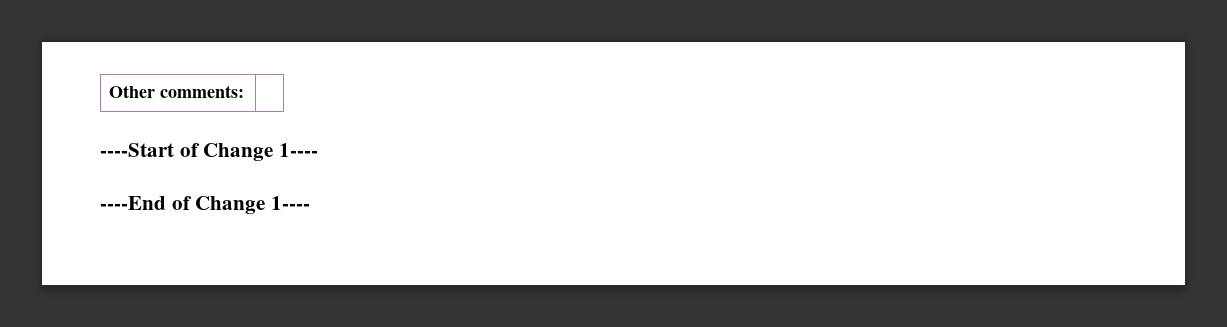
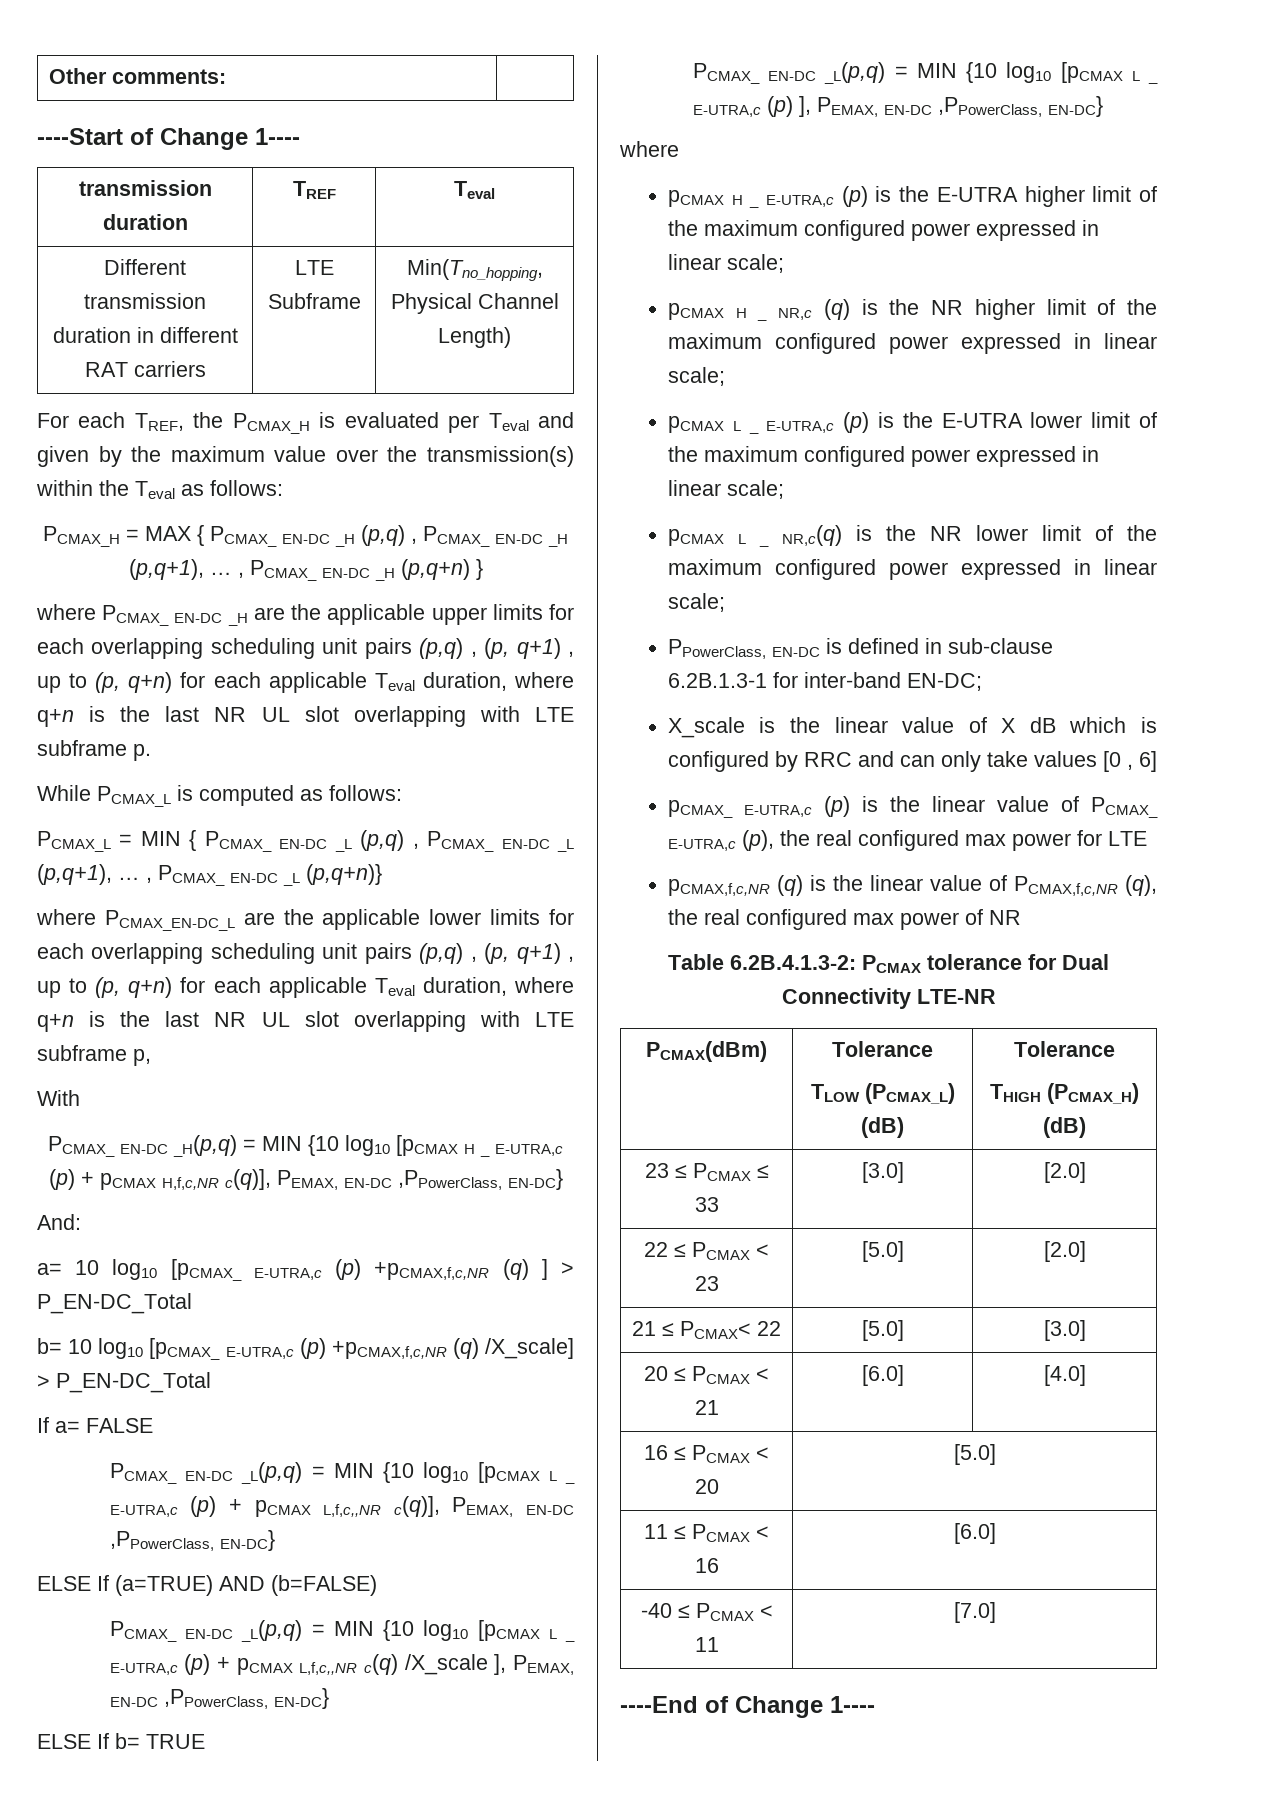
(319, 150) none -> [78,180,212,196] [102,214,188,230] [292,181,336,199] [454,181,495,199] [104,259,186,275] [84,293,206,309] [52,327,238,343] [84,361,206,377] [294,260,334,275] [267,293,361,309] [406,259,543,281] [390,293,559,314] [438,327,511,348] [37,412,575,434] [37,446,574,467] [36,480,283,499] [43,525,568,547] [128,559,483,581] [36,604,574,626] [37,638,575,659] [37,672,574,693] [37,706,574,727] [37,740,151,761] [37,785,402,807] [37,830,574,852] [37,864,382,886] [36,909,574,931] [37,943,575,964] [37,977,574,998] [37,1011,574,1032] [37,1045,151,1066] [37,1090,80,1106] [48,1135,475,1157] [480,1144,563,1157] [48,1169,563,1190] [37,1214,81,1230] [37,1259,574,1281] [37,1293,192,1314] [37,1338,574,1360] [37,1372,211,1393] [37,1417,153,1433] [109,1462,557,1484] [565,1481,575,1484] [109,1496,574,1517] [109,1530,275,1551] [37,1575,377,1596] [109,1620,557,1642] [565,1639,575,1642] [109,1654,575,1675] [109,1688,329,1709] [37,1733,205,1749] [692,62,1140,84] [1148,81,1158,84] [692,96,1103,117] [619,141,679,157] [667,190,743,207] [749,186,1157,208] [667,220,1099,241] [667,254,784,273] [667,303,747,320] [757,299,1157,321] [667,333,1157,354] [667,367,725,386] [667,416,741,433] [748,412,1157,434] [667,446,1099,467] [667,480,784,499] [667,529,746,546] [758,525,1157,547] [667,559,1157,580] [667,593,725,612] [667,638,1053,659] [667,672,982,691] [667,717,1157,738] [667,751,1157,772] [667,796,1158,818] [667,830,1147,851] [667,875,1157,896] [667,909,1021,930] [668,954,1109,973] [781,988,996,1009] [646,1041,767,1062] [832,1041,933,1057] [810,1083,955,1104] [861,1117,904,1138] [1014,1041,1115,1057] [990,1083,1139,1104] [1043,1117,1086,1138] [644,1163,769,1181] [694,1197,719,1212] [861,1162,904,1183] [1043,1162,1086,1183] [644,1242,769,1260] [694,1276,719,1291] [861,1241,904,1262] [1043,1241,1086,1262] [632,1321,781,1339] [861,1320,904,1341] [1043,1320,1086,1341] [644,1366,769,1384] [694,1400,719,1415] [861,1365,904,1386] [1043,1365,1086,1386] [644,1445,769,1463] [694,1479,719,1494] [953,1444,996,1465] [644,1524,769,1542] [694,1558,719,1573] [953,1523,996,1544] [640,1603,773,1621] [694,1637,719,1652] [953,1602,996,1623] // transmission duration | TREF | Teval // Different transmission duration in different RAT carriers | LTE Subframe | Min(Tno_hopping, Physical Channel Length) // For each TREF, the PCMAX_H is evaluated per Teval and given by the maximum value over the transmission(s) within the Teval as follows: // PCMAX_H = MAX { PCMAX_ EN-DC _H (p,q) , PCMAX_ EN-DC _H (p,q+1), … , PCMAX_ EN-DC _H (p,q+n) } // where PCMAX_ EN-DC _H are the applicable upper limits for each overlapping scheduling unit pairs (p,q) , (p, q+1) , up to (p, q+n) for each applicable Teval duration, where q+n is the last NR UL slot overlapping with LTE subframe p. // While PCMAX_L is computed as follows: // PCMAX_L = MIN { PCMAX_ EN-DC _L (p,q) , PCMAX_ EN-DC _L (p,q+1), … , PCMAX_ EN-DC _L (p,q+n)} // where PCMAX_EN-DC_L are the applicable lower limits for each overlapping scheduling unit pairs (p,q) , (p, q+1) , up to (p, q+n) for each applicable Teval duration, where q+n is the last NR UL slot overlapping with LTE subframe p, // With // PCMAX_ EN-DC _H(p,q) = MIN {10 log10 [pCMAX H _ E-UTRA,c (p) + pCMAX H,f,c,NR c(q)], PEMAX, EN-DC ,PPowerClass, EN-DC} // And: // a= 10 log10 [pCMAX_ E-UTRA,c (p) +pCMAX,f,c,NR (q) ] > P_EN-DC_Total // b= 10 log10 [pCMAX_ E-UTRA,c (p) +pCMAX,f,c,NR (q) /X_scale] > P_EN-DC_Total // If a= FALSE // PCMAX_ EN-DC _L(p,q) = MIN {10 log10 [pCMAX L _ E-UTRA,c (p) + pCMAX L,f,c,,NR c(q)], PEMAX, EN-DC ,PPowerClass, EN-DC} // ELSE If (a=TRUE) AND (b=FALSE) // PCMAX_ EN-DC _L(p,q) = MIN {10 log10 [pCMAX L _ E-UTRA,c (p) + pCMAX L,f,c,,NR c(q) /X_scale ], PEMAX, EN-DC ,PPowerClass, EN-DC} // ELSE If b= TRUE // PCMAX_ EN-DC _L(p,q) = MIN {10 log10 [pCMAX L _ E-UTRA,c (p) ], PEMAX, EN-DC ,PPowerClass, EN-DC} // where // pCMAX H _ E-UTRA,c (p) is the E-UTRA higher limit of the maximum configured power expressed in linear scale; // pCMAX H _ NR,c (q) is the NR higher limit of the maximum configured power expressed in linear scale; // pCMAX L _ E-UTRA,c (p) is the E-UTRA lower limit of the maximum configured power expressed in linear scale; // pCMAX L _ NR,c(q) is the NR lower limit of the maximum configured power expressed in linear scale; // PPowerClass, EN-DC is defined in sub-clause 6.2B.1.3-1 for inter-band EN-DC; // X_scale is the linear value of X dB which is configured by RRC and can only take values [0 , 6] // pCMAX_ E-UTRA,c (p) is the linear value of PCMAX_ E-UTRA,c (p), the real configured max power for LTE // pCMAX,f,c,NR (q) is the linear value of PCMAX,f,c,NR (q), the real configured max power of NR // Table 6.2B.4.1.3-2: PCMAX tolerance for Dual Connectivity LTE-NR // PCMAX(dBm) | Tolerance // TLOW (PCMAX_L) (dB) | Tolerance // THIGH (PCMAX_H) (dB) // 23 ≤ PCMAX ≤ 33 | [3.0] | [2.0] // 22 ≤ PCMAX < 23 | [5.0] | [2.0] // 21 ≤ PCMAX< 22 | [5.0] | [3.0] // 20 ≤ PCMAX < 21 | [6.0] | [4.0] // 16 ≤ PCMAX < 20 | [5.0] // 11 ≤ PCMAX < 16 | [6.0] // -40 ≤ PCMAX < 11 | [7.0]

